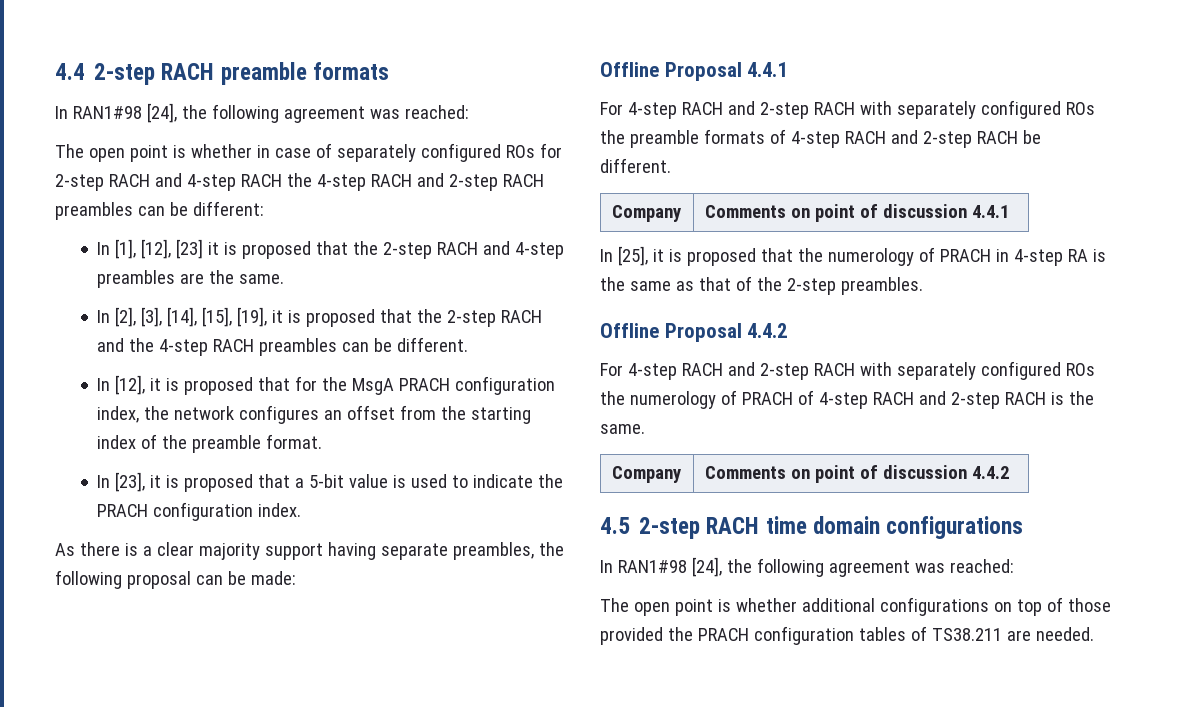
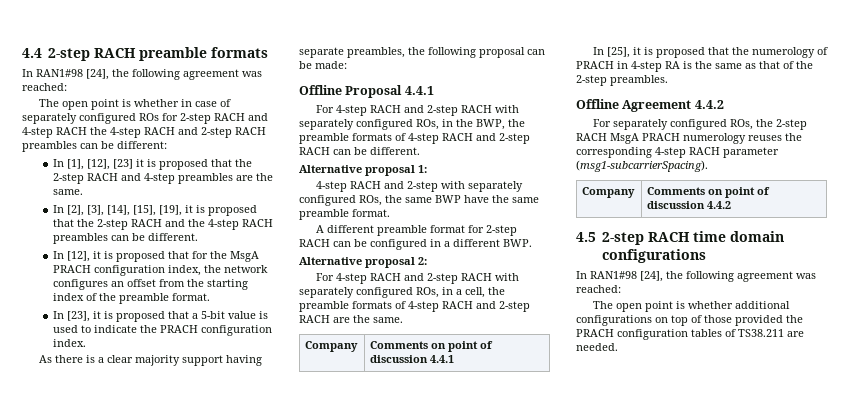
[1065,102,1095,115] [600,129,1041,148] [600,158,671,173] ROs the preamble formats of 4-step RACH and 2-step RACH be different. -> [416,119,525,130] [299,133,530,144] [299,147,420,155] [299,165,427,176] [315,181,523,192] [299,195,539,206] [299,209,390,220] [315,225,517,236] [299,239,532,250] [299,257,427,268] [315,273,519,284] [299,287,505,298] [299,301,530,312] [299,315,403,323] ROs, in the BWP, the preamble formats of 4-step RACH and 2-step RACH can be different. // Alternative proposal 1: // 4-step RACH and 2-step with separately configured ROs, the same BWP have the same preamble format. // A different preamble format for 2-step RACH can be configured in a different BWP. // Alternative proposal 2: // For 4-step RACH and 2-step RACH with separately configured ROs, in a cell, the preamble formats of 4-step RACH and 2-step RACH are the same.
[664,323,742,342] Proposal -> [622,100,692,112] Agreement
[627,361,1095,380] [600,390,1094,409] [600,424,645,434] 4-step RACH and 2-step RACH with separately configured ROs the numerology of PRACH of 4-step RACH and 2-step RACH is the same. -> [612,119,807,130] [576,133,802,144] [576,147,779,158] [576,160,708,172] separately configured ROs, the 2-step RACH MsgA PRACH numerology reuses the corresponding 4-step RACH parameter (msg1-subcarrierSpacing).

